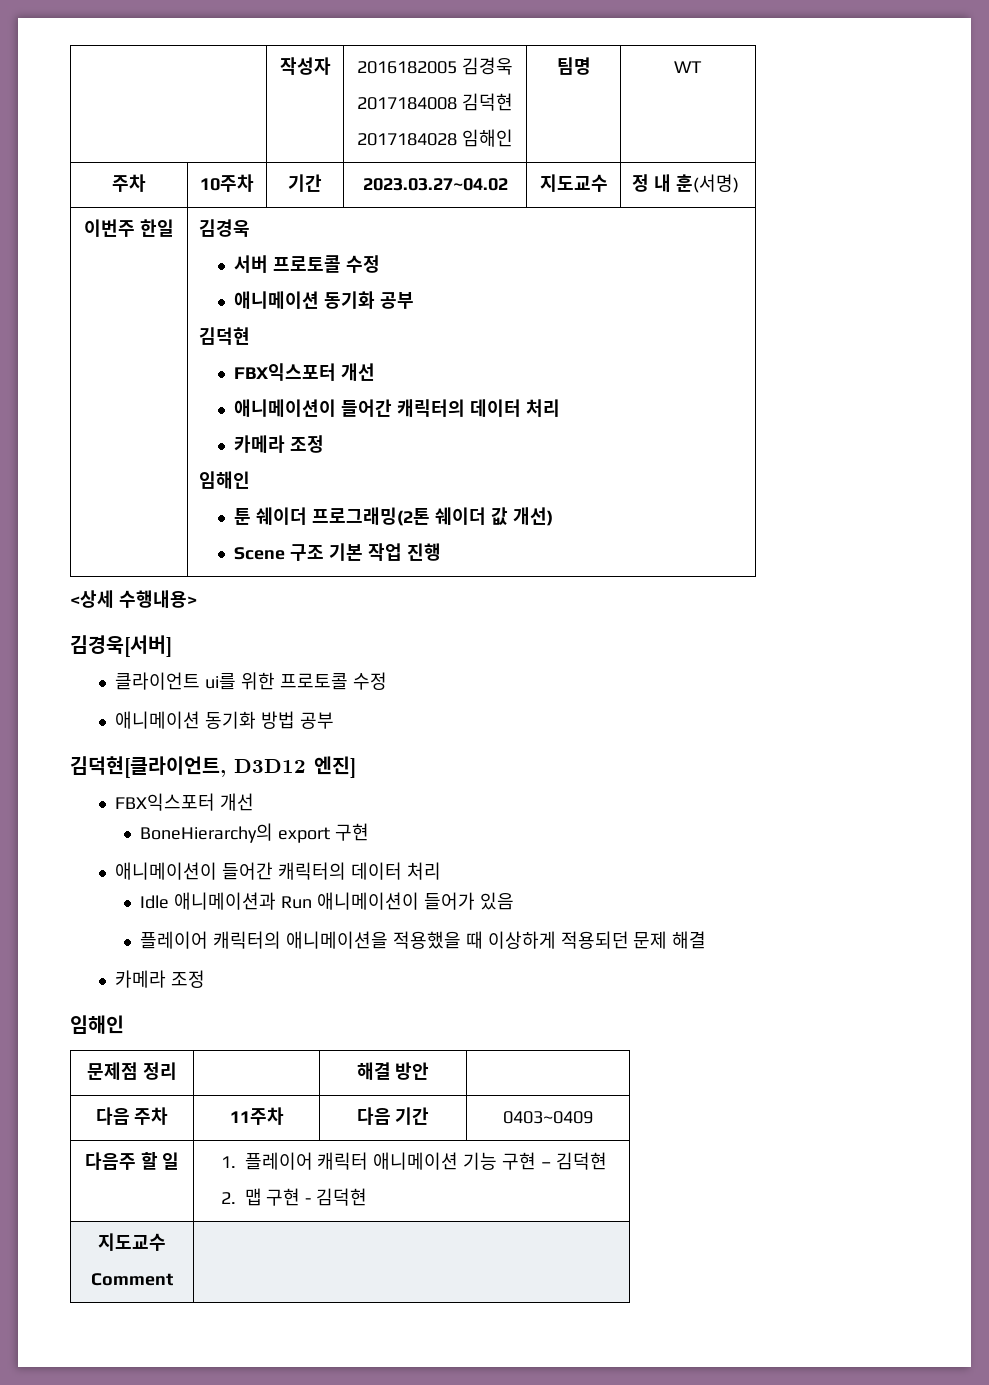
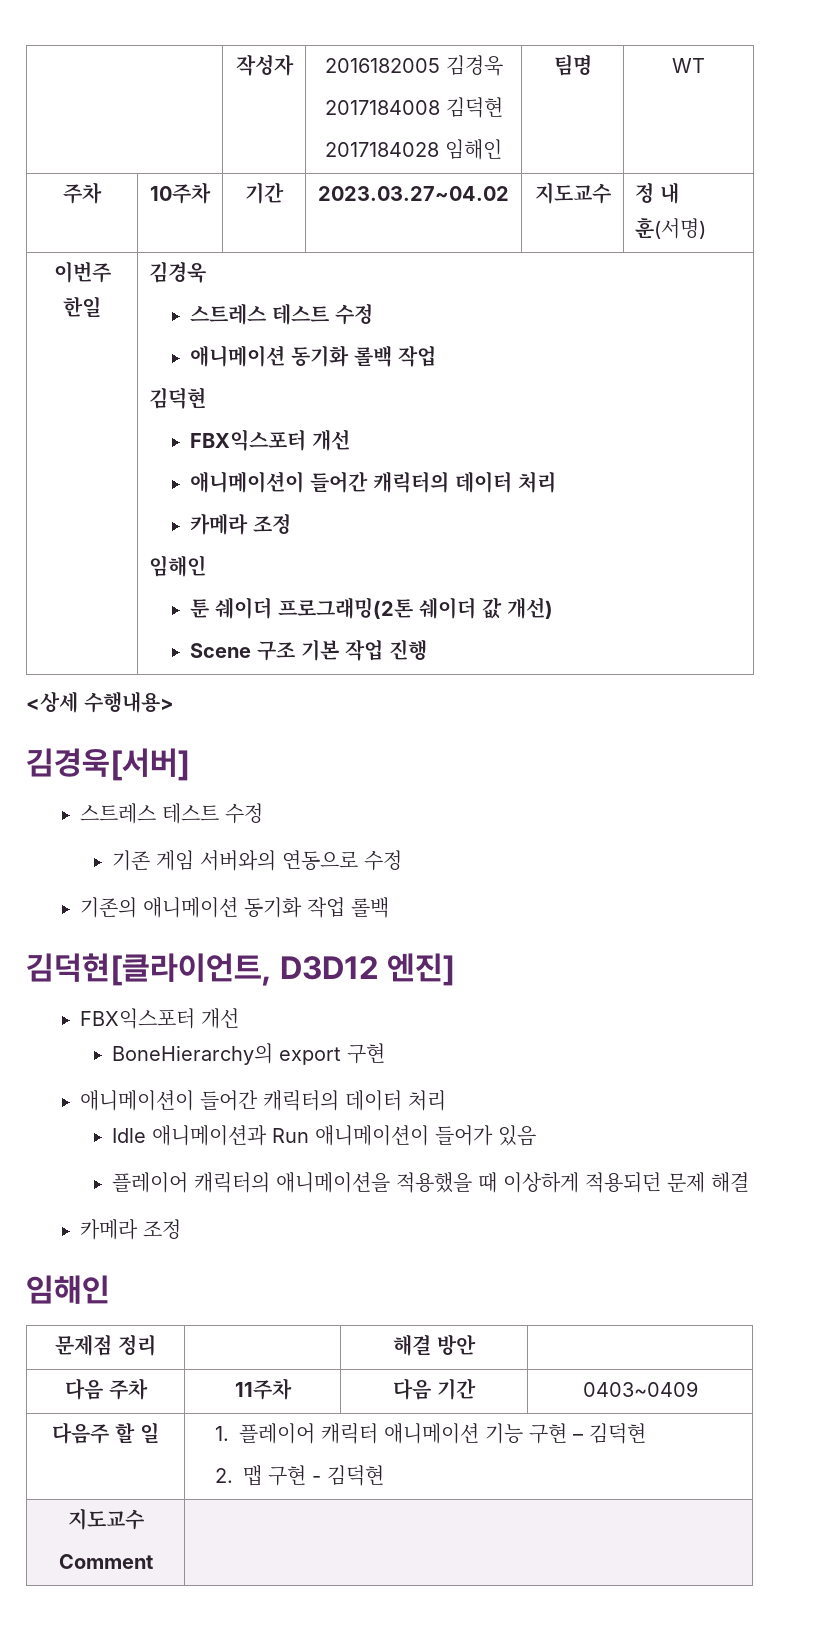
[234,255,381,273] [234,291,415,309] 서버 프로토콜 수정 // 애니메이션 동기화 공부 -> [190,303,374,325] [190,345,437,367] 스트레스 테스트 수정 // 애니메이션 동기화 롤백 작업
[115,672,387,690] [115,711,334,729] 클라이언트 ui를 위한 프로토콜 수정 // 애니메이션 동기화 방법 공부 -> [79,803,263,824] [111,850,402,871] [79,897,389,918] 스트레스 테스트 수정 // 기존 게임 서버와의 연동으로 수정 // 기존의 애니메이션 동기화 작업 롤백

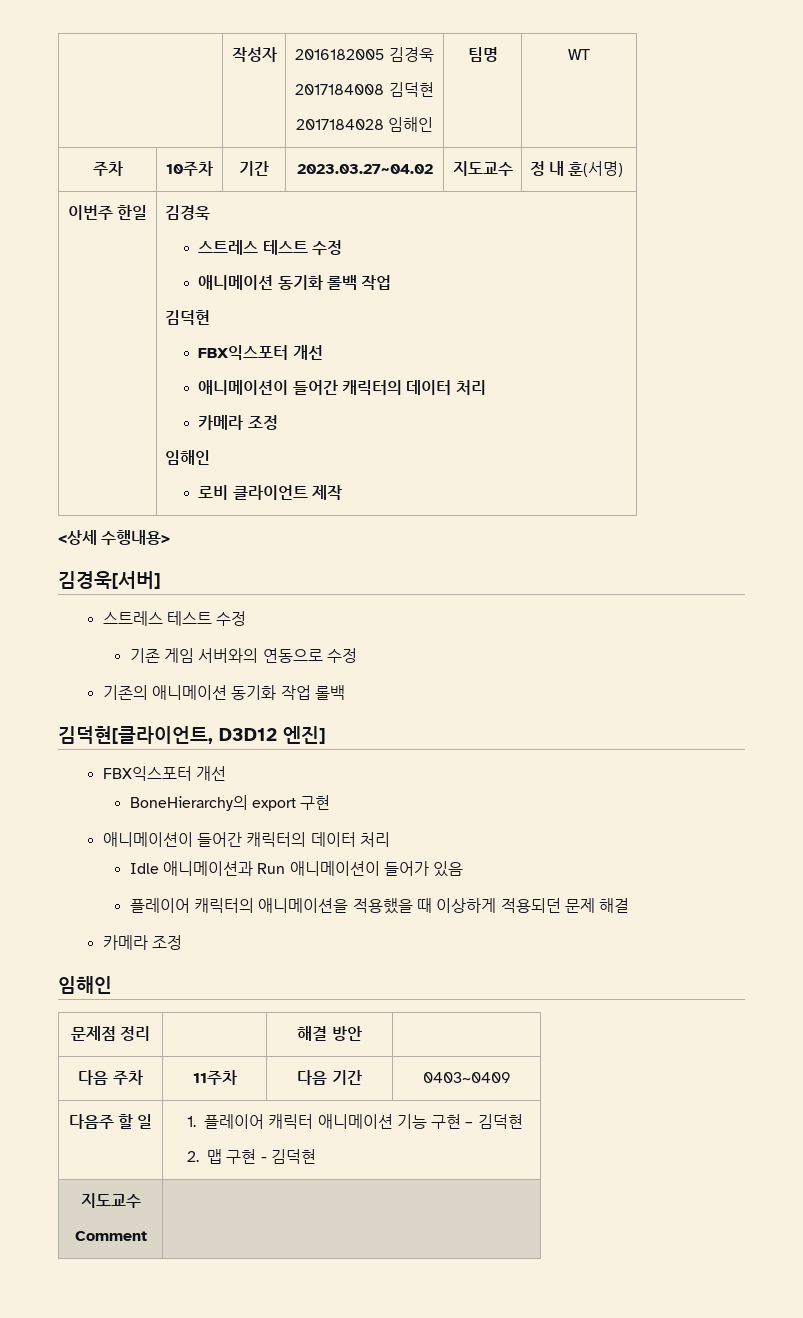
[190,597,554,619] [190,639,428,661] 툰 쉐이더 프로그래밍(2톤 쉐이더 값 개선) // Scene 구조 기본 작업 진행 -> [198,485,343,500] 로비 클라이언트 제작

